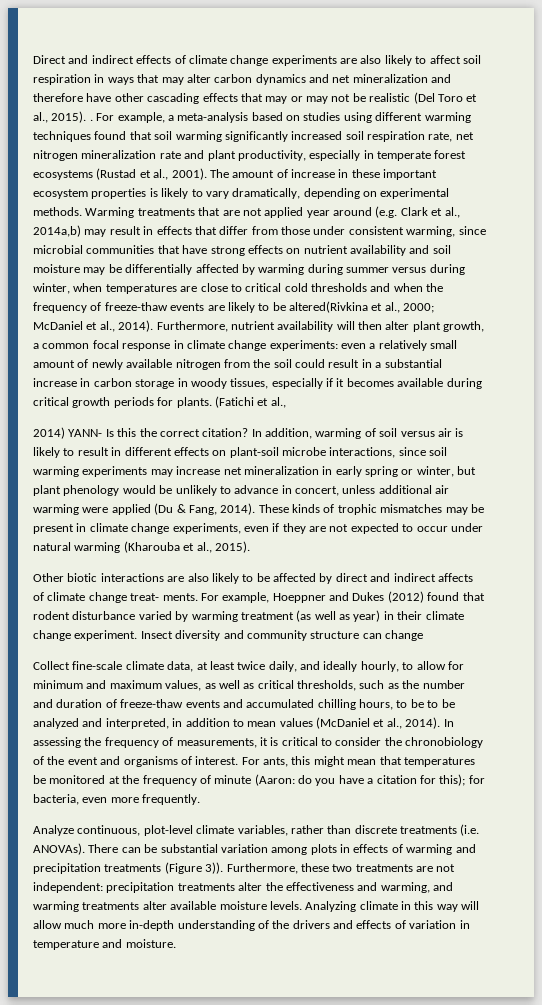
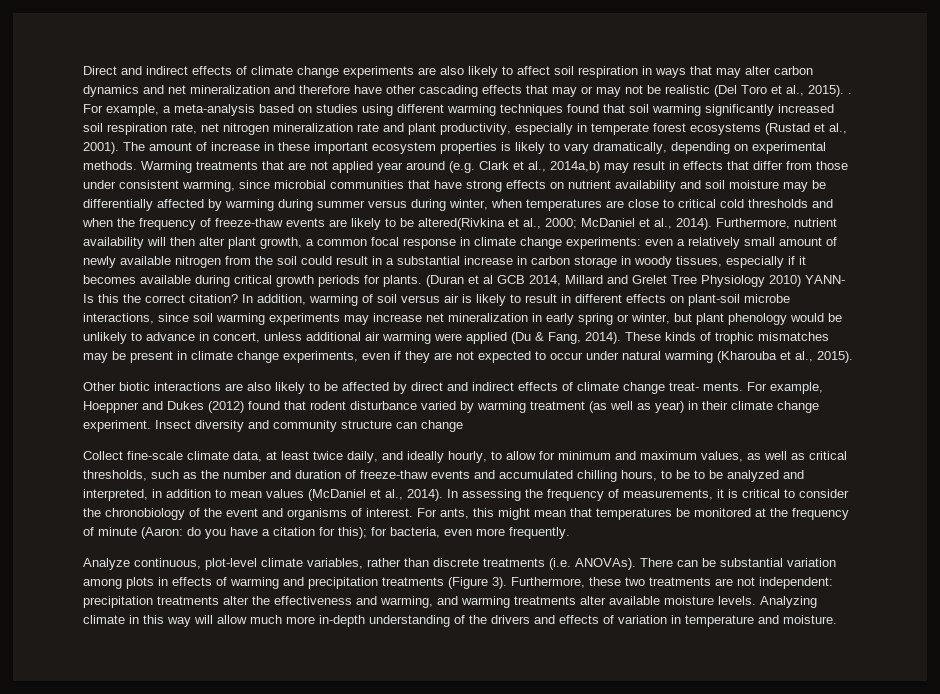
[214,396,286,408] [33,427,65,439] (Fatichi et al., // 2014) -> [426,275,801,287] (Duran et al GCB 2014, Millard and Grelet Tree Physiology 2010)
[437,573,473,582] affects -> [518,382,558,391] effects
[205,862,224,874] 3)). -> [492,577,507,589] 3).

